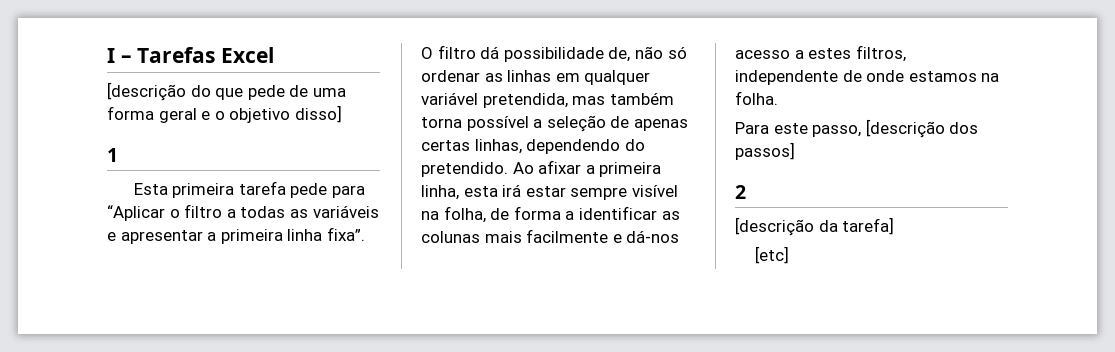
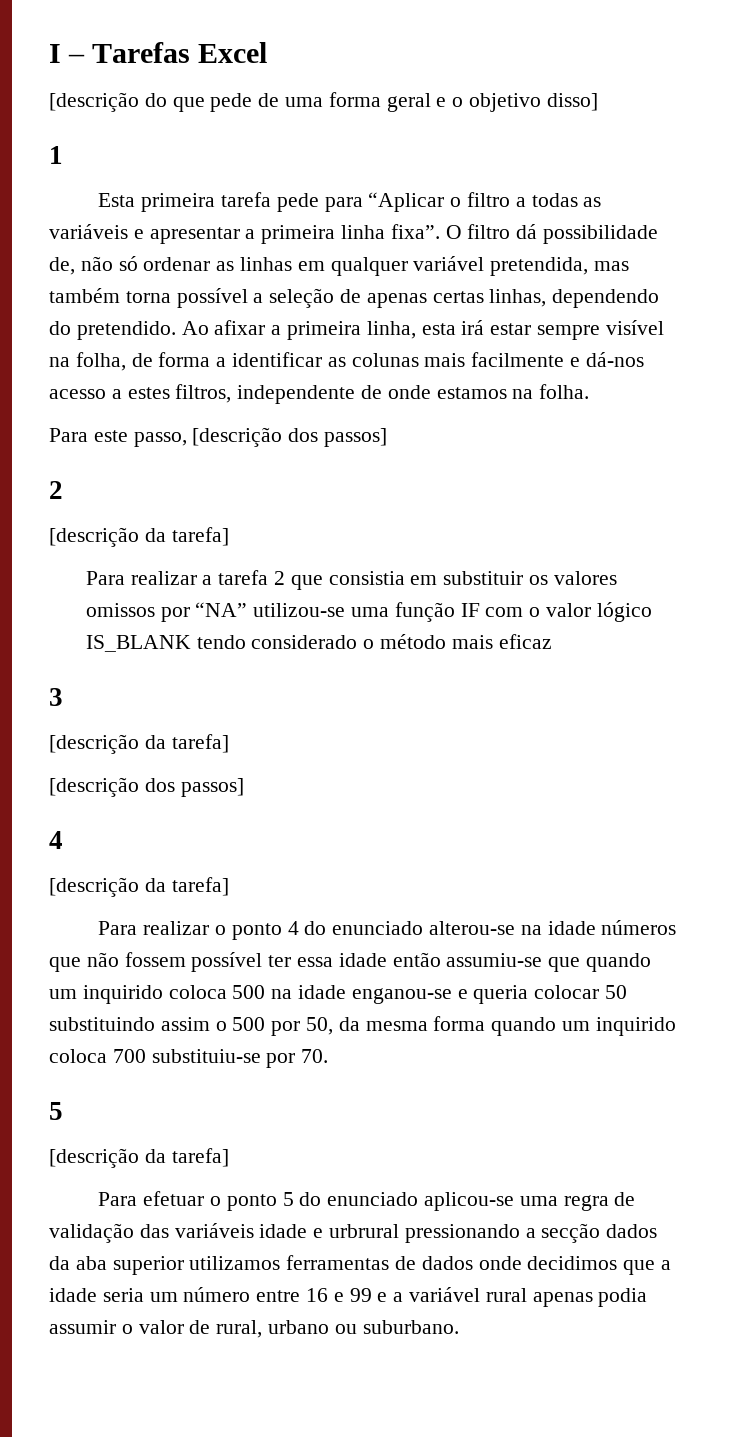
[755,246,790,264] [etc] -> [85,570,617,590] [85,602,652,622] [85,634,552,652] [49,688,63,706] [49,734,229,754] [49,777,244,797] [49,831,63,849] [49,877,229,897] [98,920,677,940] [49,952,652,972] [49,985,628,1004] [49,1016,676,1036] [49,1049,329,1068] [49,1102,63,1120] [49,1148,229,1168] [98,1191,636,1211] [49,1223,658,1243] [49,1255,672,1275] [49,1287,648,1307] [49,1320,459,1338] Para realizar a tarefa 2 que consistia em substituir os valores omissos por “NA” utilizou-se uma função IF com o valor lógico IS_BLANK tendo considerado o método mais eficaz // 3 // [descrição da tarefa] // [descrição dos passos] // 4 // [descrição da tarefa] // Para realizar o ponto 4 do enunciado alterou-se na idade números que não fossem possível ter essa idade então assumiu-se que quando um inquirido coloca 500 na idade enganou-se e queria colocar 50 substituindo assim o 500 por 50, da mesma forma quando um inquirido coloca 700 substituiu-se por 70. // 5 // [descrição da tarefa] // Para efetuar o ponto 5 do enunciado aplicou-se uma regra de validação das variáveis idade e urbrural pressionando a secção dados da aba superior utilizamos ferramentas de dados onde decidimos que a idade seria um número entre 16 e 99 e a variável rural apenas podia assumir o valor de rural, urbano ou suburbano.

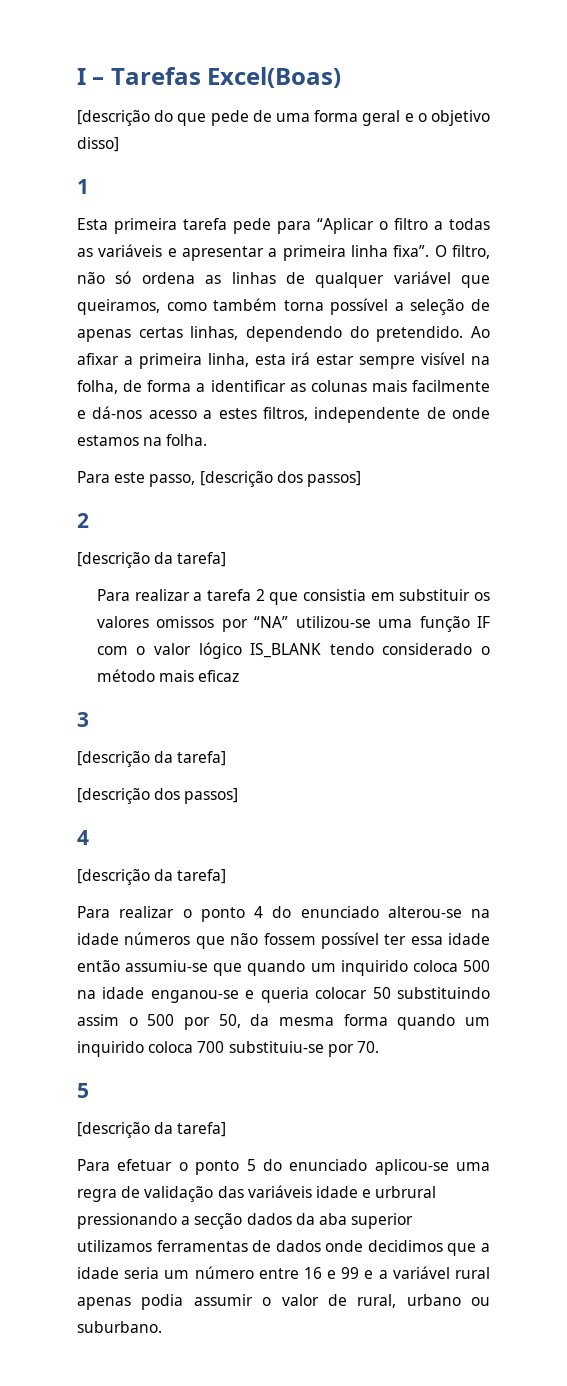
[198,42,268,63] Excel -> [207,67,342,88] Excel(Boas)
[467,224,659,244] [49,257,75,275] filtro dá possibilidade de, -> [451,245,490,259] filtro,
[143,257,211,271] ordenar -> [141,272,195,284] ordena
[297,261,325,271] em -> [285,272,305,284] de
[490,257,630,276] pretendida, mas -> [461,275,490,288] [77,299,207,315] que queiramos, como

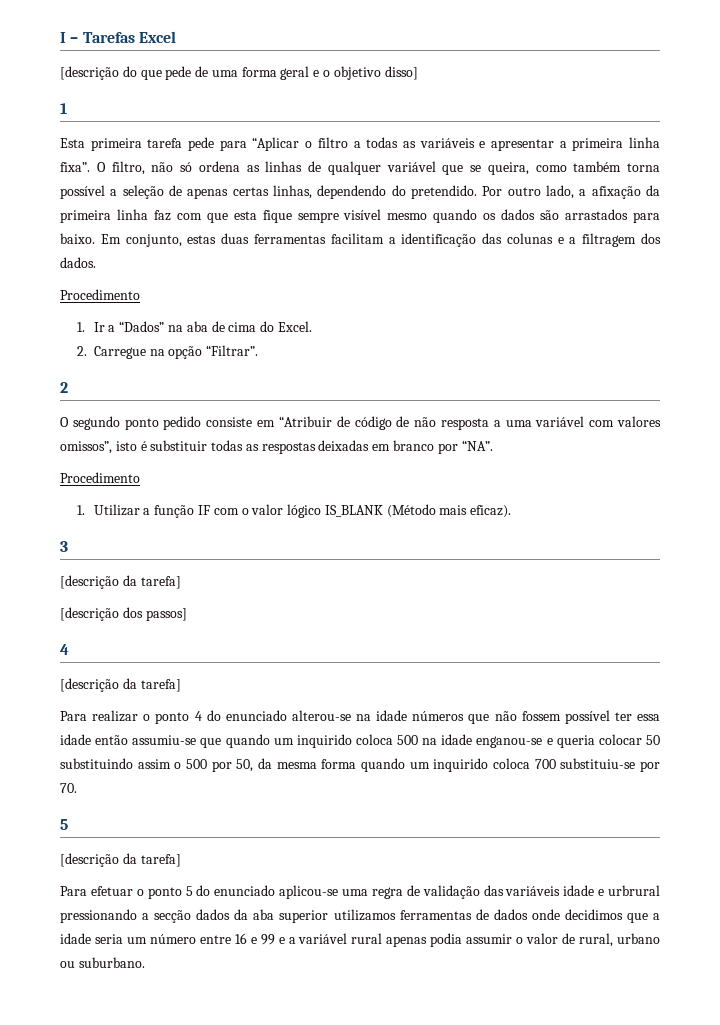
[207,67,342,88] Excel(Boas) -> [138,31,176,43] Excel
[77,299,160,315] queiramos, -> [470,162,529,175] se queira,
[471,326,491,338] [77,352,491,369] [77,380,490,394] [77,406,490,423] [77,434,208,446] [77,471,361,487] [77,513,89,528] [77,552,227,568] [96,589,490,605] [96,616,413,632] Ao afixar a primeira linha, esta irá estar sempre visível na folha, de forma a identificar as colunas mais facilmente e dá-nos acesso a estes filtros, independente de onde estamos na folha. // Para este passo, [descrição dos passos] // 2 // [descrição da tarefa] // Para realizar a tarefa 2 que consistia em substituir os valores omissos por “NA” utilizou-se uma -> [482,185,660,199] [60,209,660,223] [60,233,661,247] [60,257,96,268] [60,289,140,300] [76,321,312,332] [76,345,259,359] [60,382,68,393] [60,416,661,430] [60,440,493,454] [60,472,140,483] [76,504,151,516] Por outro lado, a afixação da primeira linha faz com que esta fique sempre visível mesmo quando os dados são arrastados para baixo. Em conjunto, estas duas ferramentas facilitam a identificação das colunas e a filtragem dos dados. // Procedimento // 1. Ir a “Dados” na aba de cima do Excel. // 2. Carregue na opção “Filtrar”. // 2 // O segundo ponto pedido consiste em “Atribuir de código de não resposta a uma variável com valores omissos”, isto é substituir todas as respostas deixadas em branco por “NA”. // Procedimento // 1. Utilizar a
[329,643,490,655] [96,669,240,682] tendo considerado o método mais eficaz -> [386,504,512,518] (Método mais eficaz).

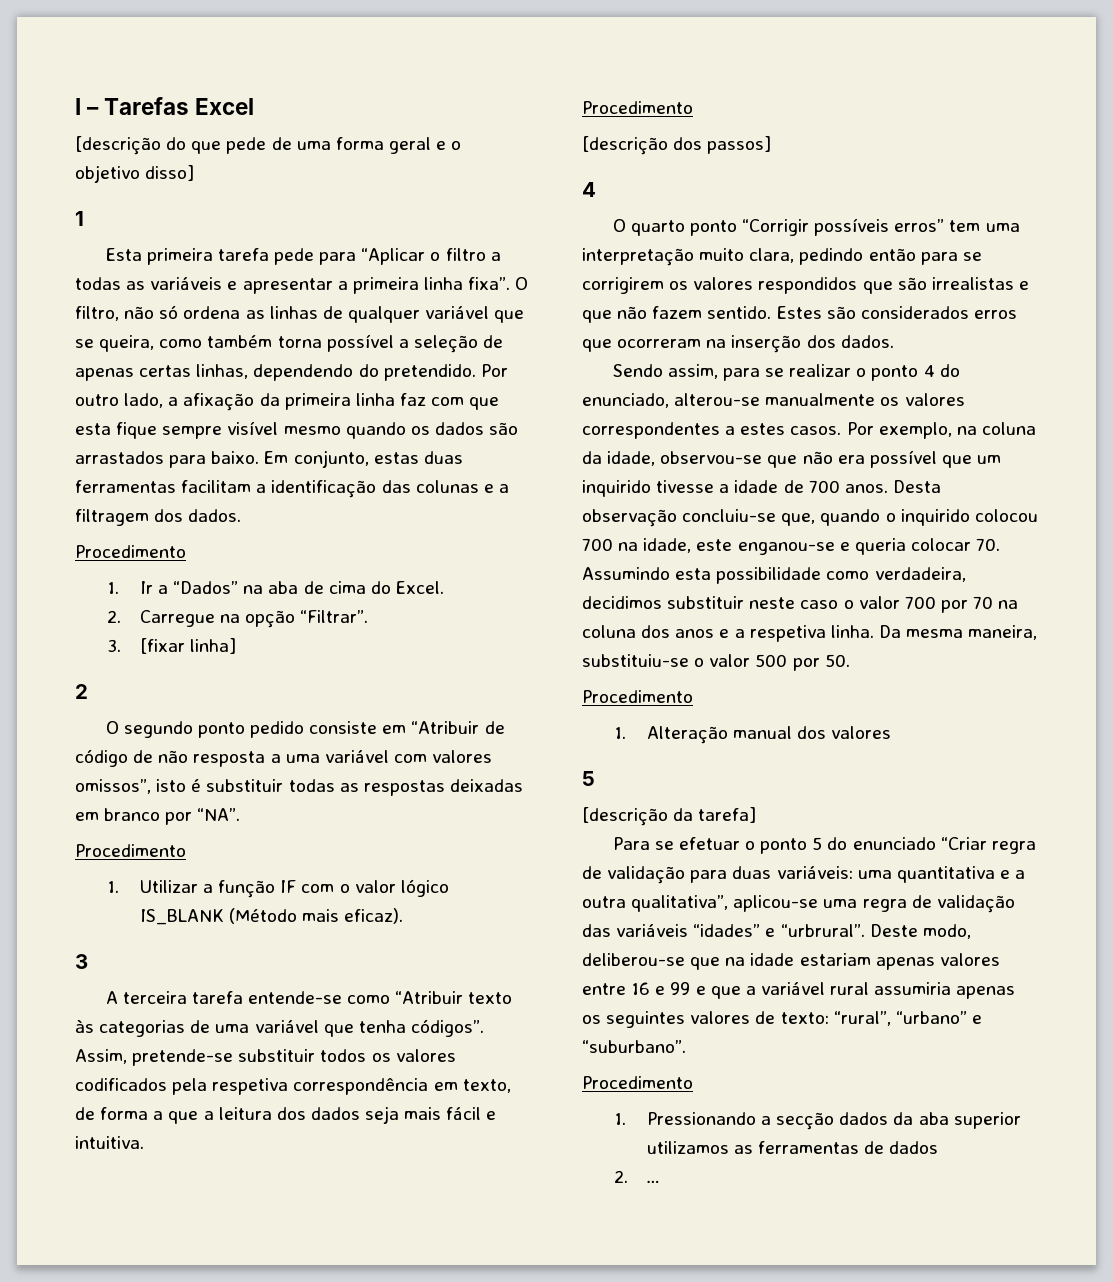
(259, 350) none -> [107,638,237,654] // 3. [fixar linha]
[60,575,181,589] [60,607,187,621] [60,644,69,655] [60,678,181,692] [60,711,87,721] [descrição da tarefa] // [descrição dos passos] // 4 // [descrição da tarefa] // Para -> [105,991,513,1004] [75,1019,484,1037] [75,1049,456,1066] [75,1078,511,1095] [75,1106,497,1124] [75,1136,144,1149] [582,101,693,114] [582,136,772,155] [582,182,596,197] [612,218,1020,236] [582,248,982,266] [582,277,1029,294] [582,306,1017,323] [582,335,894,353] [612,364,785,381] A terceira tarefa entende-se como “Atribuir texto às categorias de uma variável que tenha códigos”. Assim, pretende-se substituir todos os valores codificados pela respetiva correspondência em texto, de forma a que a leitura dos dados seja mais fácil e intuitiva. // Procedimento // [descrição dos passos] // 4 // O quarto ponto “Corrigir possíveis erros” tem uma interpretação muito clara, pedindo então para se corrigirem os valores respondidos que são irrealistas e que não fazem sentido. Estes são considerados erros que ocorreram na inserção dos dados. // Sendo assim, para se
[225,710,660,724] [60,734,660,748] [60,758,661,772] [60,783,77,793] enunciado alterou-se na idade números que não fossem possível ter essa idade então assumiu-se que quando um inquirido coloca 500 na idade enganou-se e queria colocar 50 substituindo assim o 500 por 50, da mesma forma quando um inquirido coloca 700 substituiu-se por 70. -> [582,393,965,408] [582,422,1036,439] [582,450,1002,468] [582,480,941,497] [582,509,1038,527] [582,538,1001,555] [582,567,966,584] [582,596,1019,613] [582,625,1038,642] [582,654,850,671] [582,690,693,703] [614,726,892,744] enunciado, alterou-se manualmente os valores correspondentes a estes casos. Por exemplo, na coluna da idade, observou-se que não era possível que um inquirido tivesse a idade de 700 anos. Desta observação concluiu-se que, quando o inquirido colocou 700 na idade, este enganou-se e queria colocar 70. Assumindo esta possibilidade como verdadeira, decidimos substituir neste caso o valor 700 por 70 na coluna dos anos e a respetiva linha. Da mesma maneira, substituiu-se o valor 500 por 50. // Procedimento // 1. Alteração manual dos valores
(87, 891) none -> [654,841,674,850] se
(276, 890) none -> [940,837,1036,854] [582,866,1026,884] [582,895,729,912] “Criar regra de validação para duas variáveis: uma quantitativa e a outra qualitativa”,
[563,885,660,896] [60,909,137,923] idade e urbrural pressionando -> [693,924,971,939] [582,953,1000,970] [582,982,1016,999] [582,1011,982,1028] [582,1040,686,1053] [582,1076,693,1089] [614,1112,756,1125] “idades” e “urbrural”. Deste modo, deliberou-se que na idade estariam apenas valores entre 16 e 99 e que a variável rural assumiria apenas os seguintes valores de texto: “rural”, “urbano” e “suburbano”. // Procedimento // 1. Pressionando
(396, 915) none -> [734,1145,754,1154] as
[531,909,660,923] [60,933,660,947] [60,957,145,968] onde decidimos que a idade seria um número entre 16 e 99 e a variável rural apenas podia assumir o valor de rural, urbano ou suburbano. -> [614,1170,660,1183] // 2. …

